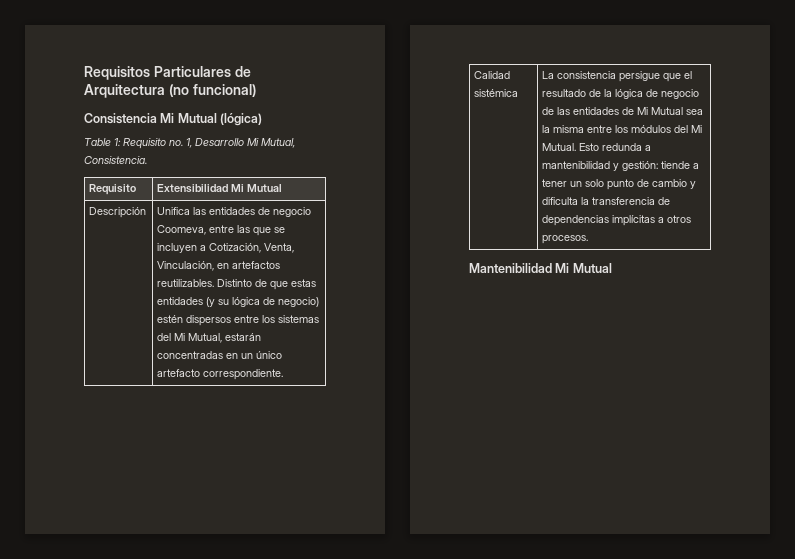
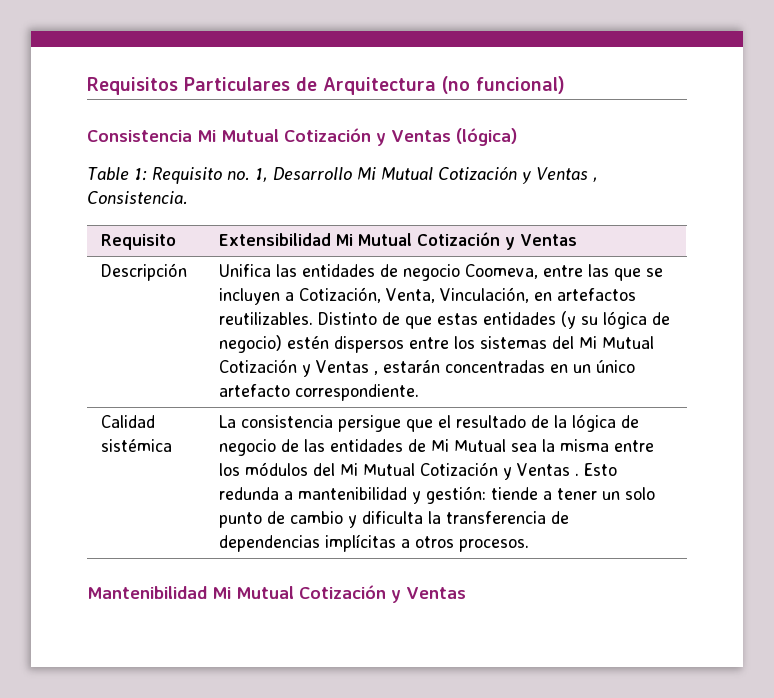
(217, 118) none -> [284,128,451,146] Cotización y Ventas
[261,138,295,148] Mutual, -> [380,167,598,184] Mutual Cotización y Ventas ,
(282, 188) none -> [416,232,577,250] Cotización y Ventas
[188,333,223,343] Mutual, -> [601,336,654,349] [218,359,378,377] Mutual Cotización y Ventas ,
[542,143,577,151] Mutual. -> [362,462,579,480] Mutual Cotización y Ventas .
(612, 268) none -> [299,585,466,603] Cotización y Ventas

